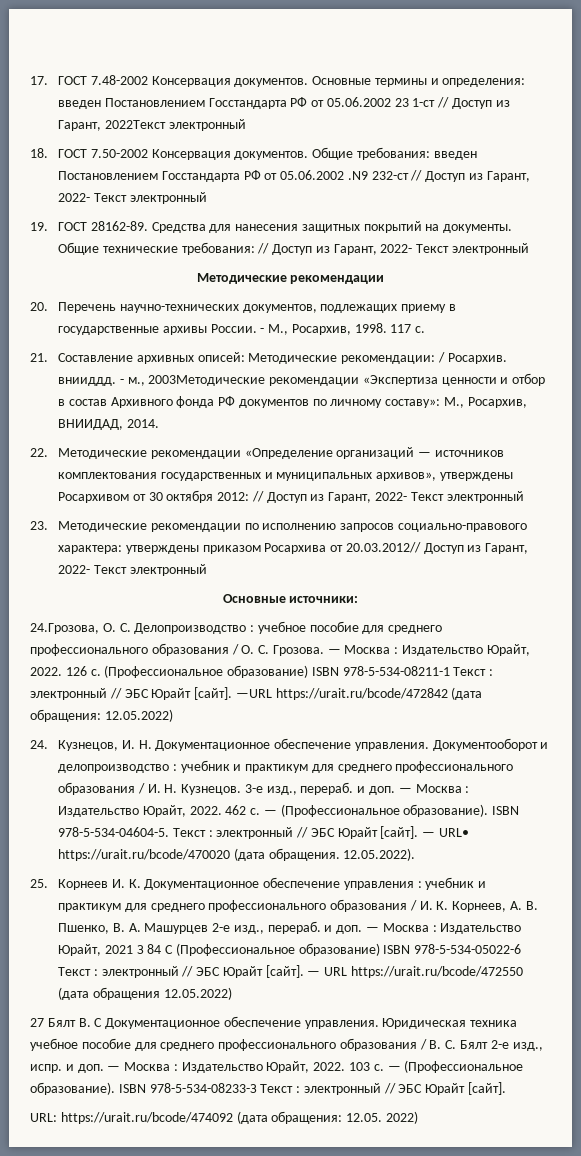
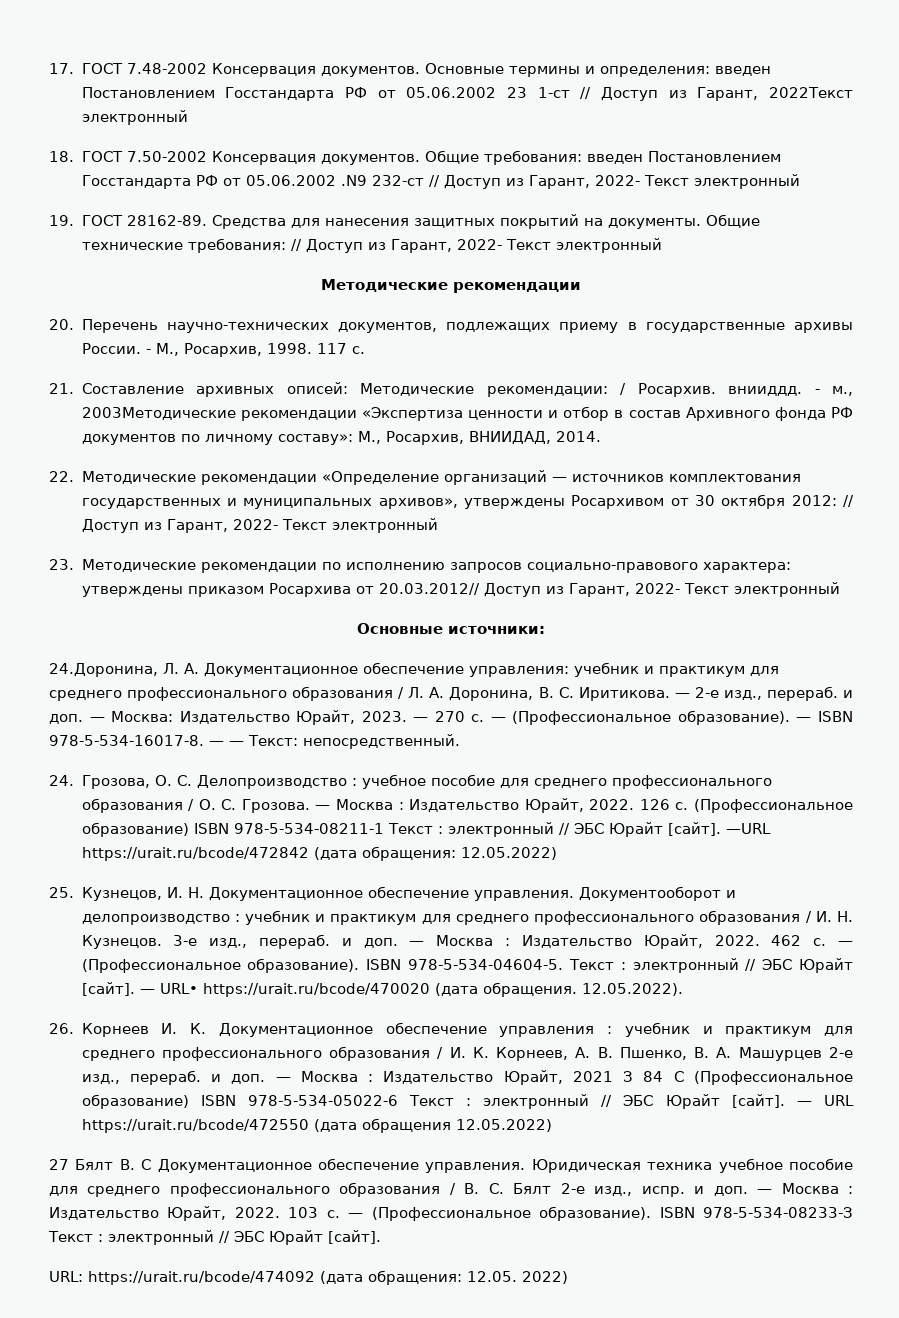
[30,623,99,634] 24.Грозова, -> [49,662,779,677] [49,686,853,701] [49,710,854,725] [49,734,460,749] [49,775,150,789] 24.Доронина, Л. А. Документационное обеспечение управления: учебник и практикум для среднего профессионального образования / Л. А. Доронина, В. С. Иритикова. — 2-е изд., перераб. и доп. — Москва: Издательство Юрайт, 2023. — 270 с. — (Профессиональное образование). — ISBN 978-5-534-16017-8. — — Текст: непосредственный. // 24. Грозова,
[30,740,48,749] 24. -> [49,887,74,898] 25.
[30,879,48,888] 25. -> [49,1023,74,1034] 26.

